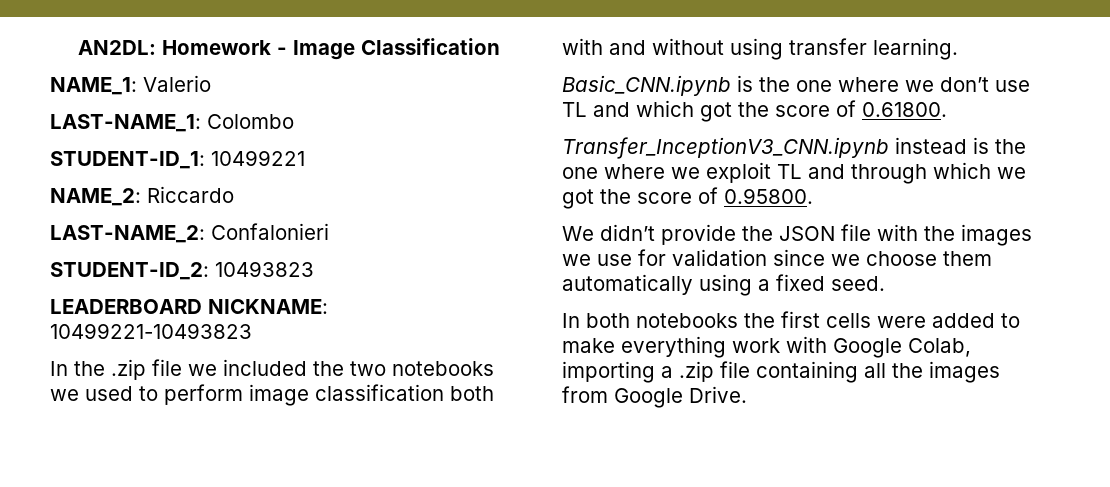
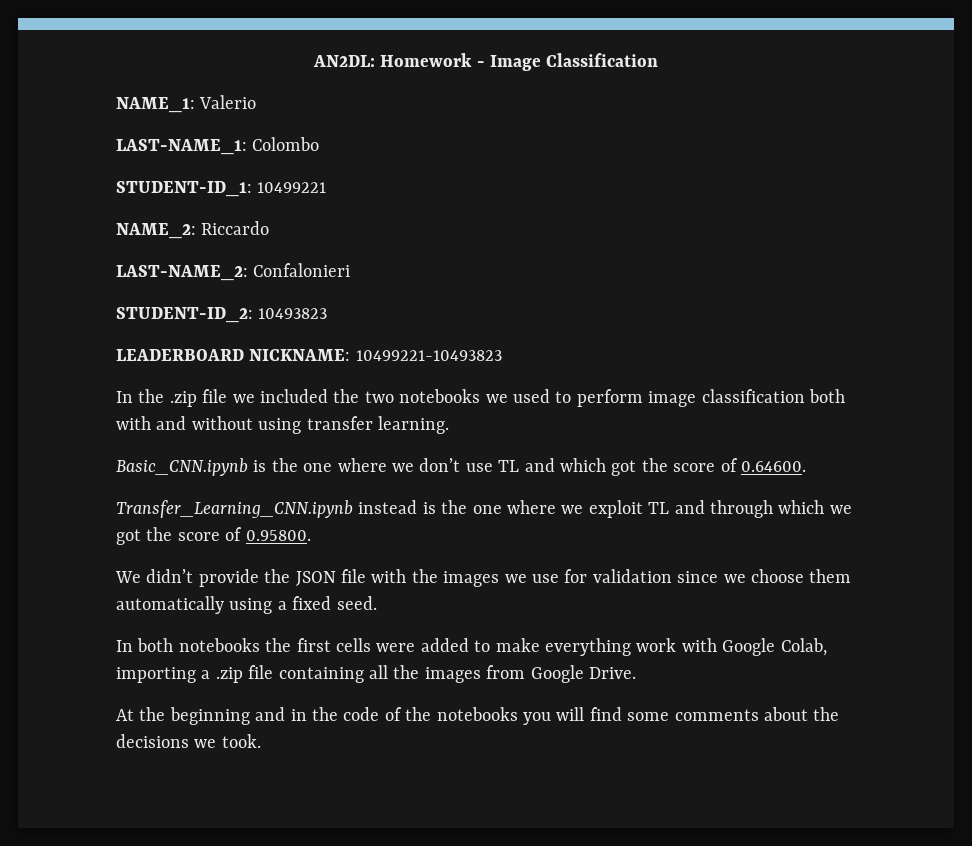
[862,102,947,117] [562,137,889,159] 0.61800. // Transfer_InceptionV3_CNN.ipynb -> [740,461,806,472] [116,500,353,518] 0.64600. // Transfer_Learning_CNN.ipynb
(747, 394) none -> [116,707,840,725] [116,734,261,748] // At the beginning and in the code of the notebooks you will find some comments about the decisions we took.

